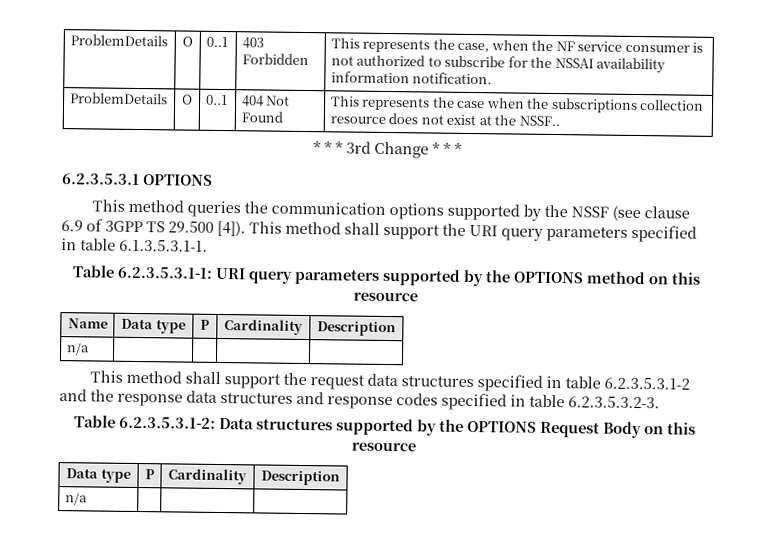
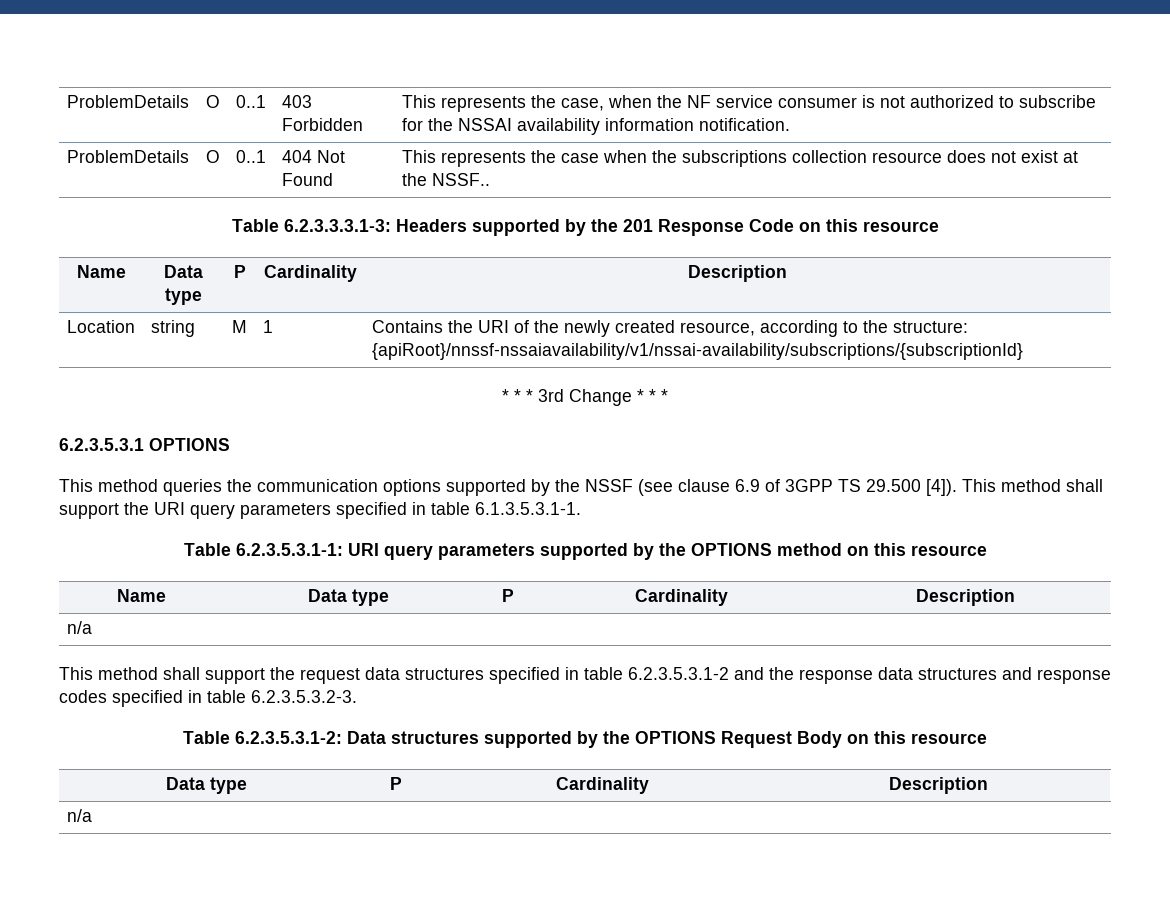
(560, 121) none -> [231,219,939,236] [77,265,126,278] [164,265,203,278] [165,288,202,305] [233,265,246,278] [263,265,357,282] [688,265,787,282] [66,320,135,333] [150,320,195,337] [232,320,247,333] [262,320,273,333] [371,320,968,337] [371,343,1023,360] // Table 6.2.3.3.3.1-3: Headers supported by the 201 Response Code on this resource // Name | Data type | P | Cardinality | Description // Location | string | M | 1 | Contains the URI of the newly created resource, according to the structure: {apiRoot}/nnssf-nssaiavailability/v1/nssai-availability/subscriptions/{subscriptionId}

